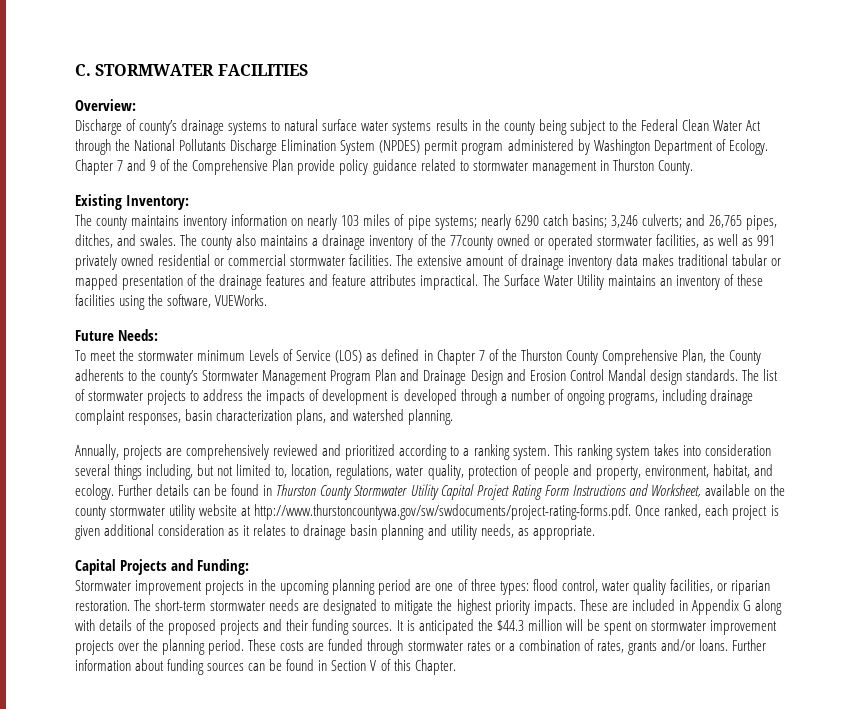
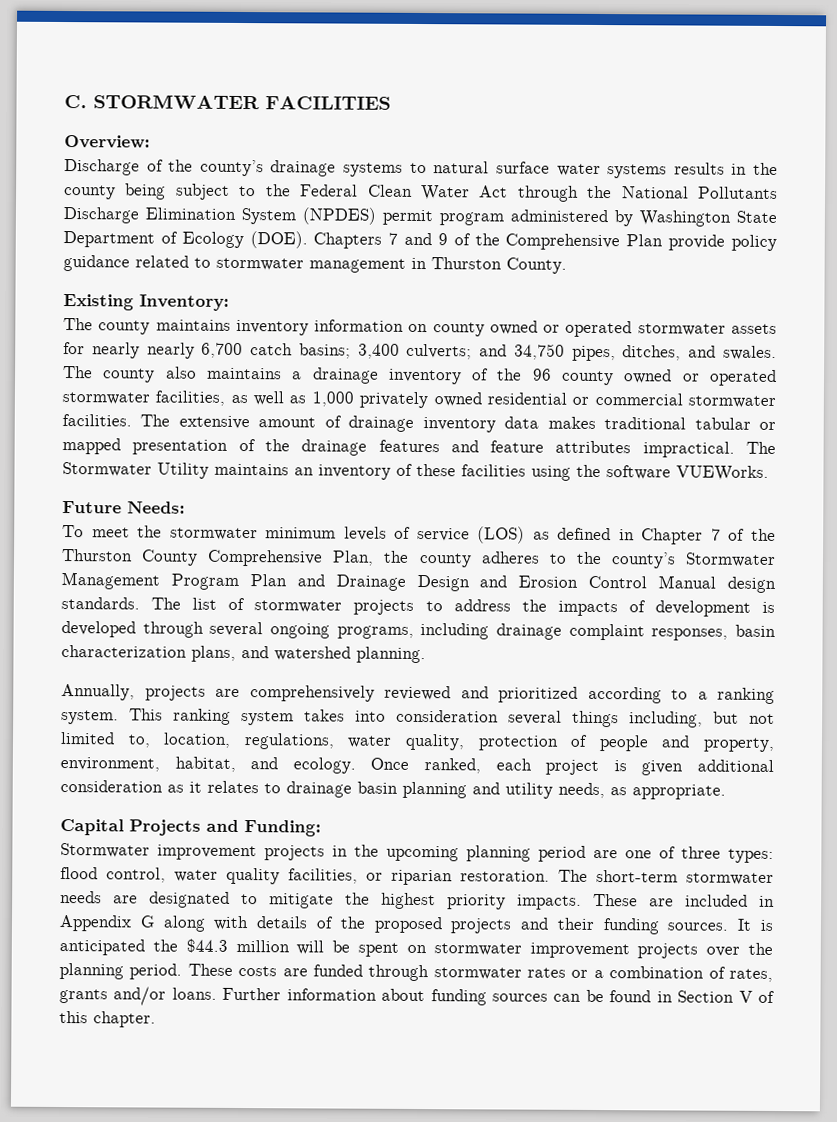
(137, 125) none -> [168,159,194,172] the
(650, 147) none -> [736,210,777,223] State
[728,139,768,155] [75,159,113,175] Ecology. Chapter -> [181,231,383,249] Ecology (DOE). Chapters
[307,214,539,230] nearly 103 miles of pipe systems; nearly 6290 -> [432,320,777,338] [63,342,244,359] county owned or operated stormwater assets for nearly nearly 6,700
[610,215,638,228] 3,246 -> [357,343,400,359] 3,400
[708,215,742,228] 26,765 -> [513,343,565,360] 34,750
[449,235,493,250] 77county -> [532,368,615,386] 96 county
[757,235,776,246] 991 -> [311,391,354,407] 1,000
[503,274,573,286] Surface Water -> [62,462,152,477] Stormwater
[167,294,212,308] software, -> [606,465,671,480] software
[249,349,332,361] Levels of Service -> [343,526,470,542] levels of service
[729,350,762,365] [75,369,124,381] County adherents -> [418,551,540,568] county adheres
[607,369,646,381] Mandal -> [658,575,717,589] Manual
[500,389,564,401] a number of -> [209,621,264,637] several
[118,484,785,500] [75,504,632,520] Further details can be found in Thurston County Stormwater Utility Capital Project Rating Form Instructions and Worksheet, available on the county stormwater utility website at http://www.thurstoncountywa.gov/sw/swdocuments/project-rating-forms.pdf. -> (356, 765) none
[414,659,456,675] Chapter. -> [93,1011,156,1028] chapter.

